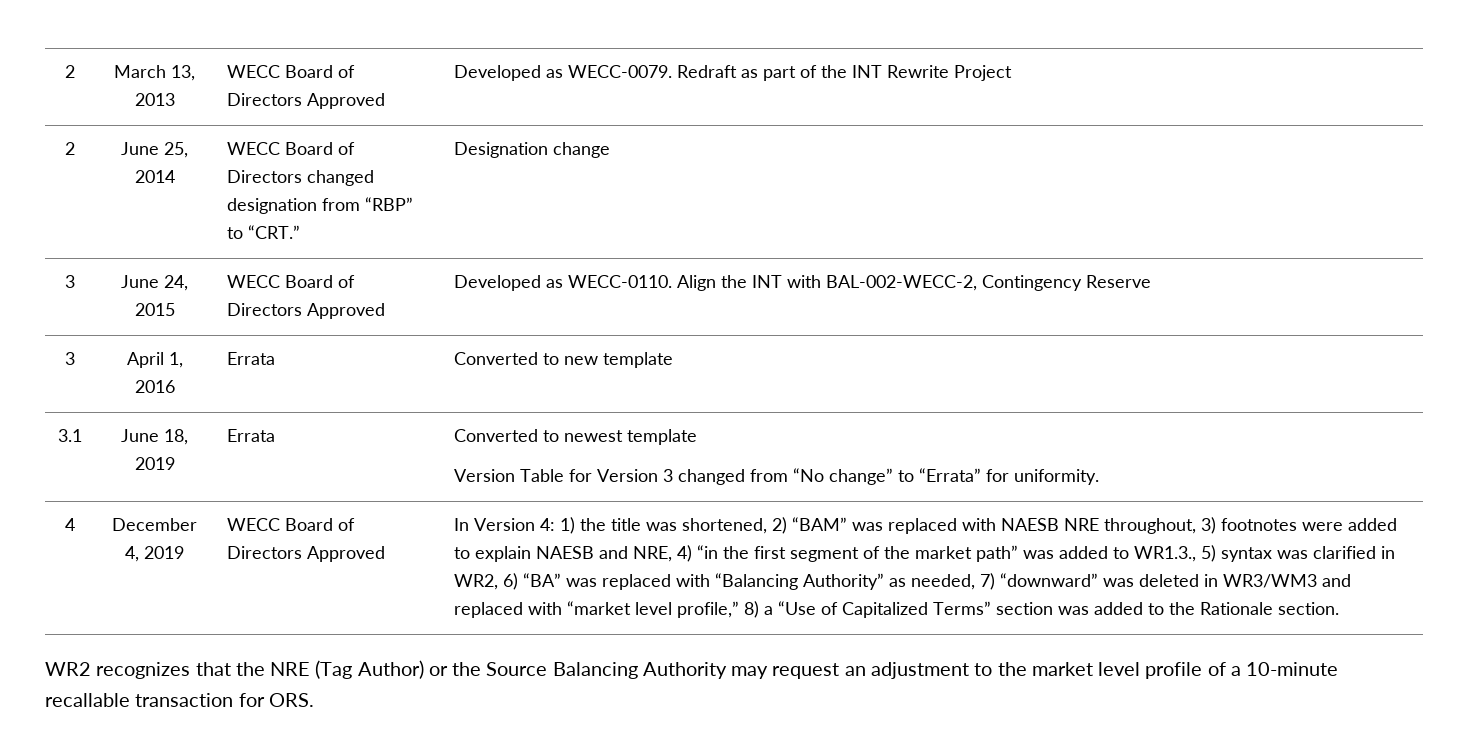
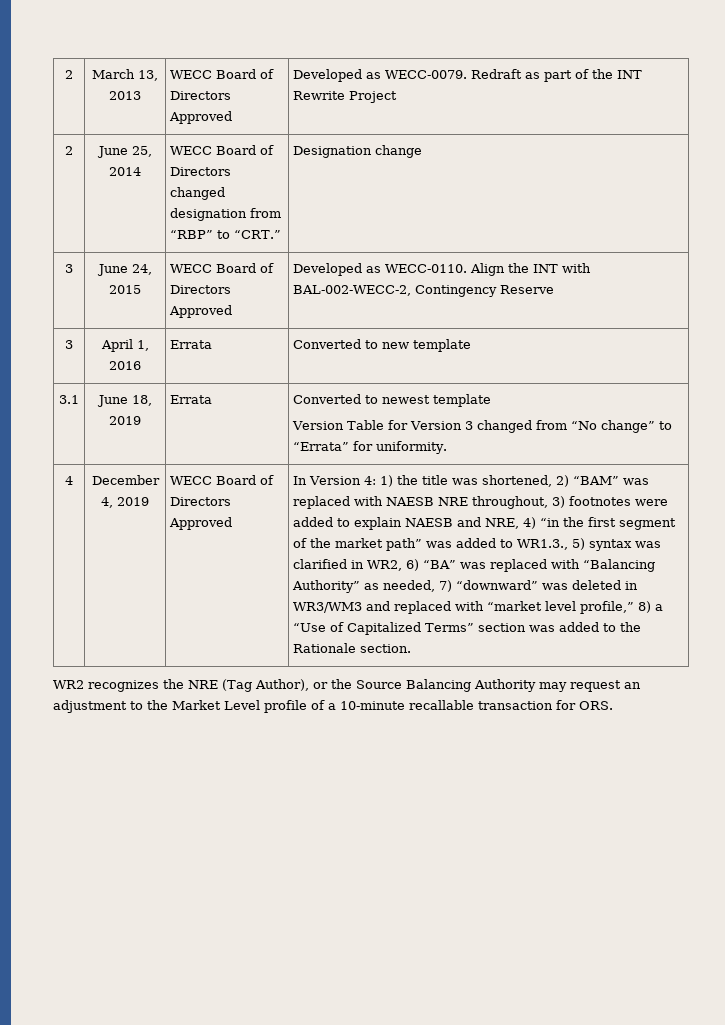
[195,662,231,676] that -> (159, 686) none
[357,660,424,679] Author) -> [255,679,309,691] Author),
[1031,662,1141,676] market level -> [172,700,260,710] Market Level

